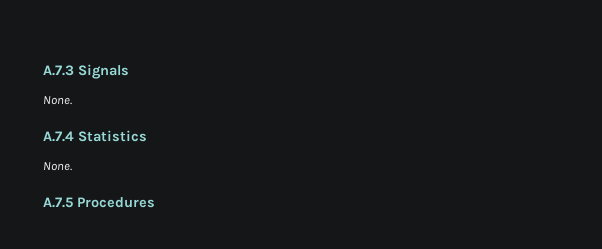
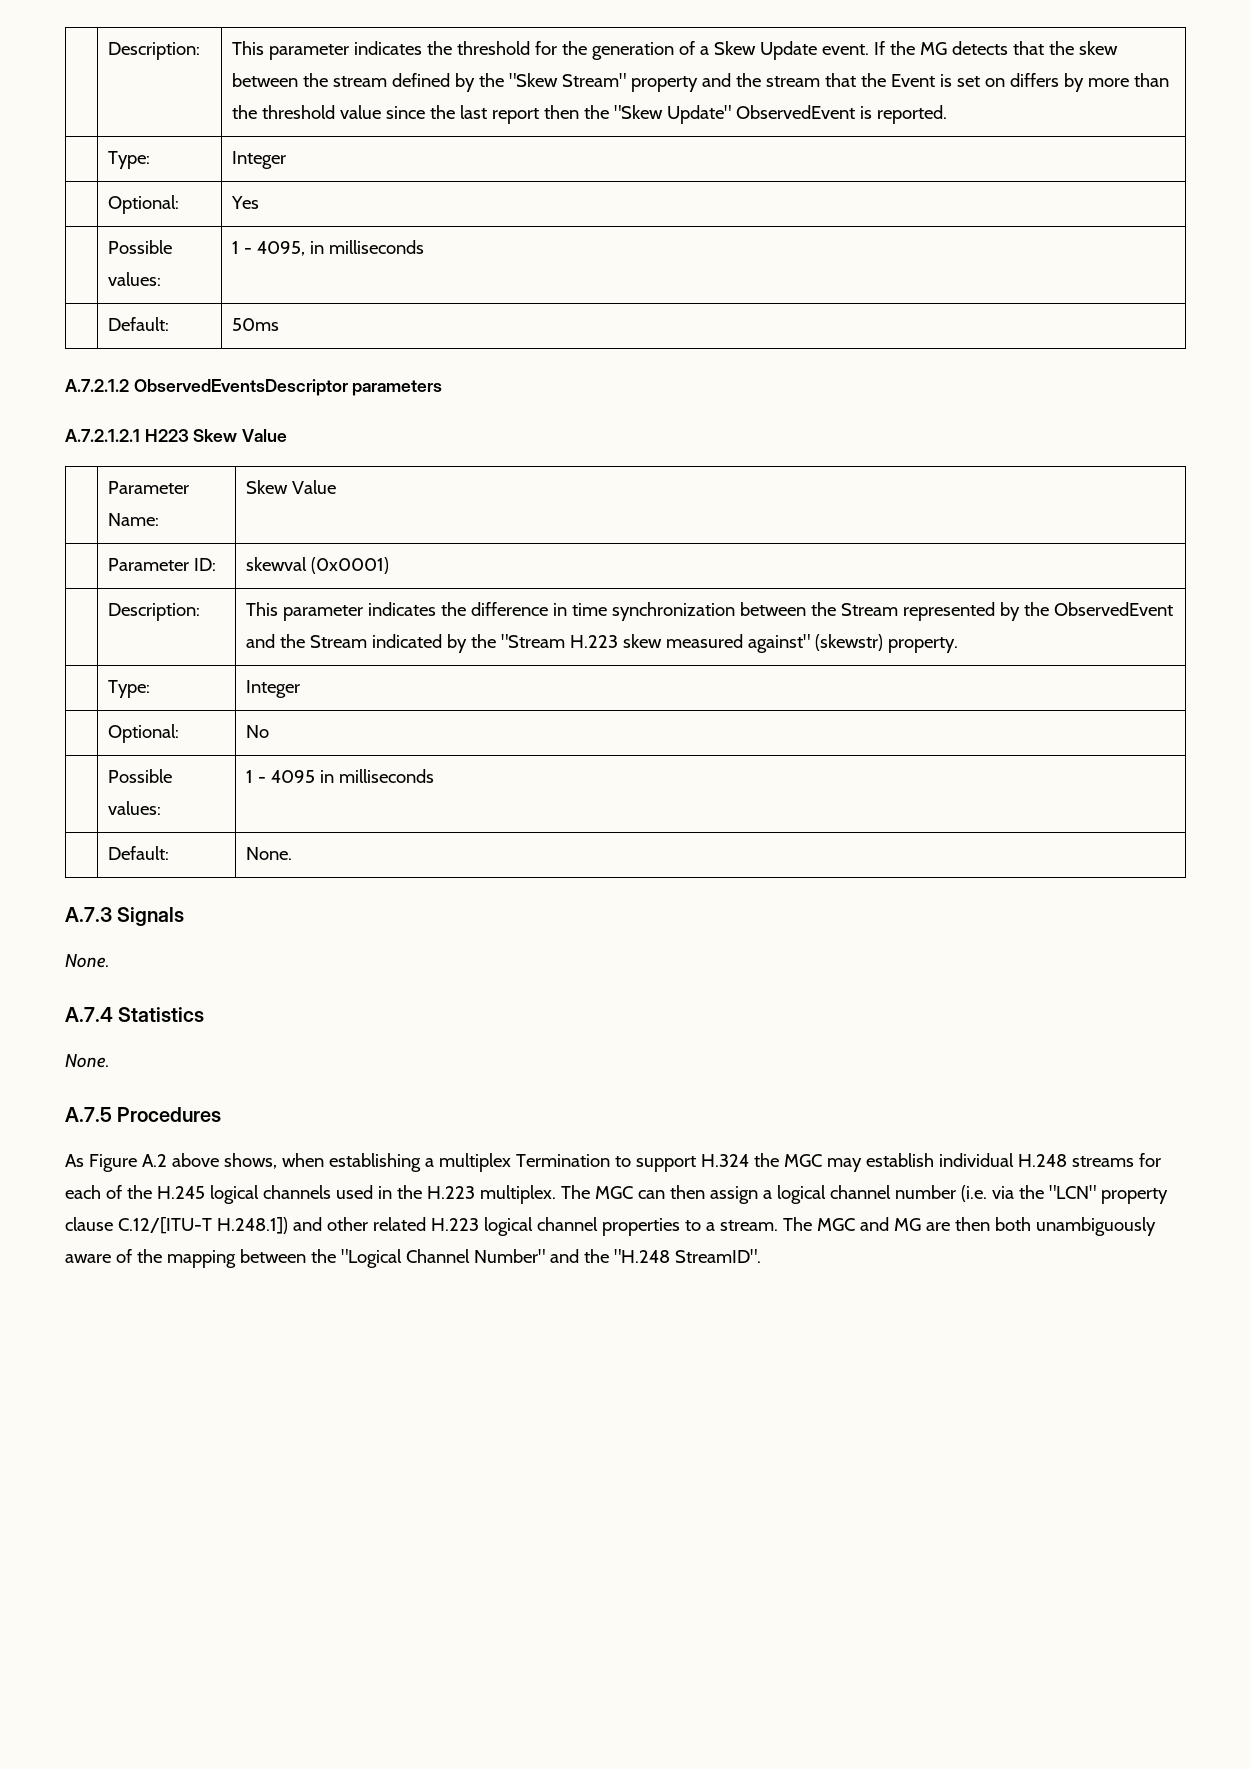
(43, 70) none -> [108,42,201,60] [232,41,1119,60] [232,73,1170,92] [232,105,948,124] [108,151,151,169] [232,151,287,169] [108,195,180,214] [231,196,260,209] [108,240,173,254] [108,272,162,286] [232,240,425,256] [108,317,170,331] [232,318,280,331] [65,379,443,396] [65,429,288,442] [108,481,190,494] [108,513,160,526] [246,480,337,494] [108,558,217,571] [246,557,390,574] [108,603,201,621] [246,602,1174,621] [246,634,959,653] [108,680,151,698] [246,680,301,698] [108,724,180,743] [246,725,270,738] [108,769,173,783] [108,801,162,815] [246,769,435,783] [108,846,170,860] [246,847,293,860] | Description: | This parameter indicates the threshold for the generation of a Skew Update event. If the MG detects that the skew between the stream defined by the "Skew Stream" property and the stream that the Event is set on differs by more than the threshold value since the last report then the "Skew Update" ObservedEvent is reported. // | Type: | Integer // | Optional: | Yes // | Possible values: | 1 - 4095, in milliseconds // | Default: | 50ms // A.7.2.1.2 ObservedEventsDescriptor parameters // A.7.2.1.2.1 H223 Skew Value // | Parameter Name: | Skew Value // | Parameter ID: | skewval (0x0001) // | Description: | This parameter indicates the difference in time synchronization between the Stream represented by the ObservedEvent and the Stream indicated by the "Stream H.223 skew measured against" (skewstr) property. // | Type: | Integer // | Optional: | No // | Possible values: | 1 - 4095 in milliseconds // | Default: | None. //
(155, 202) none -> [65,1153,1161,1172] [65,1185,1168,1204] [65,1217,1156,1236] [65,1249,761,1268] // As Figure A.2 above shows, when establishing a multiplex Termination to support H.324 the MGC may establish individual H.248 streams for each of the H.245 logical channels used in the H.223 multiplex. The MGC can then assign a logical channel number (i.e. via the "LCN" property clause C.12/[ITU-T H.248.1]) and other related H.223 logical channel properties to a stream. The MGC and MG are then both unambiguously aware of the mapping between the "Logical Channel Number" and the "H.248 StreamID".

